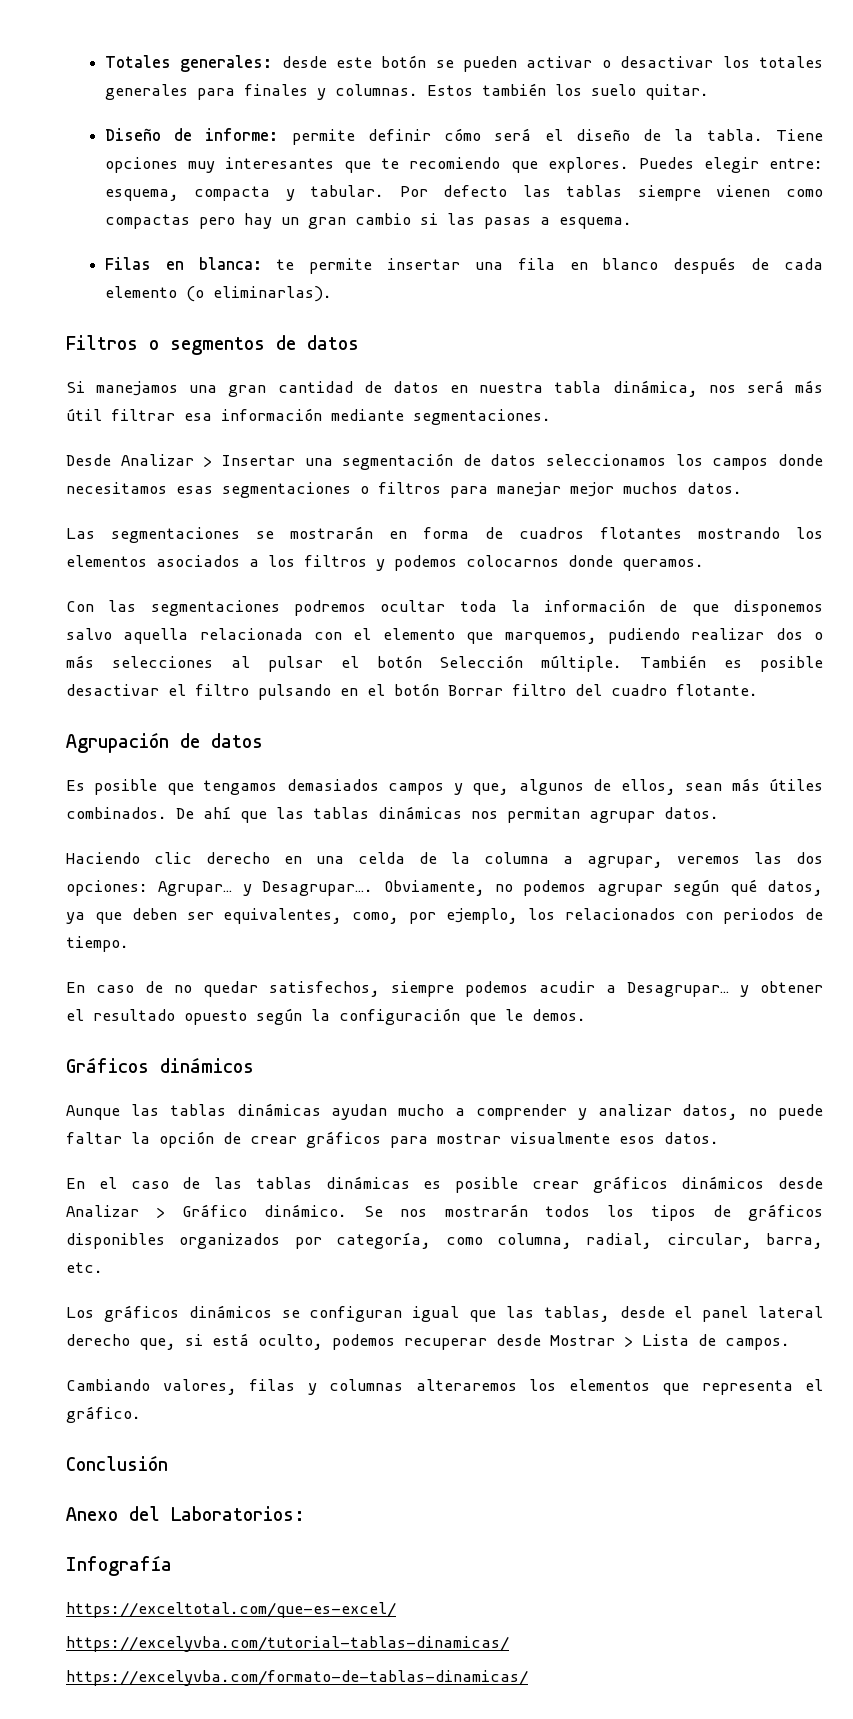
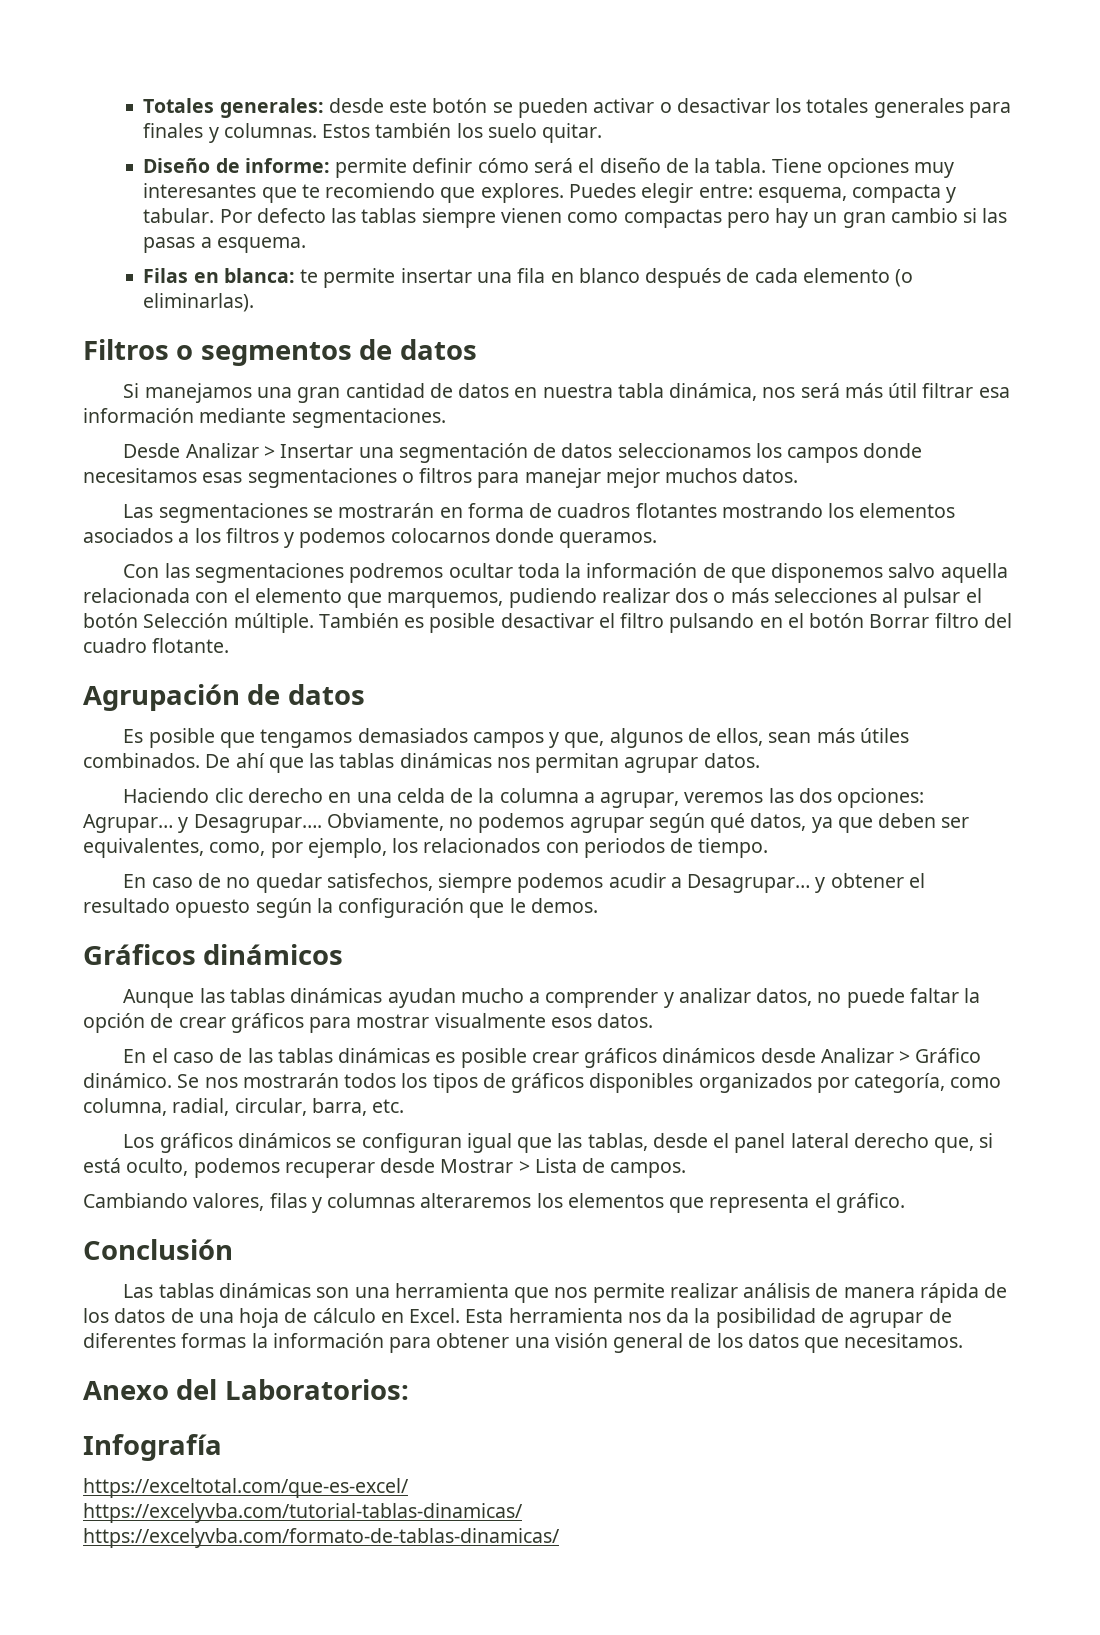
(168, 1463) none -> [123,1283,1008,1303] [83,1308,952,1328] [83,1333,964,1353] // Las tablas dinámicas son una herramienta que nos permite realizar análisis de manera rápida de los datos de una hoja de cálculo en Excel. Esta herramienta nos da la posibilidad de agrupar de diferentes formas la información para obtener una visión general de los datos que necesitamos.

